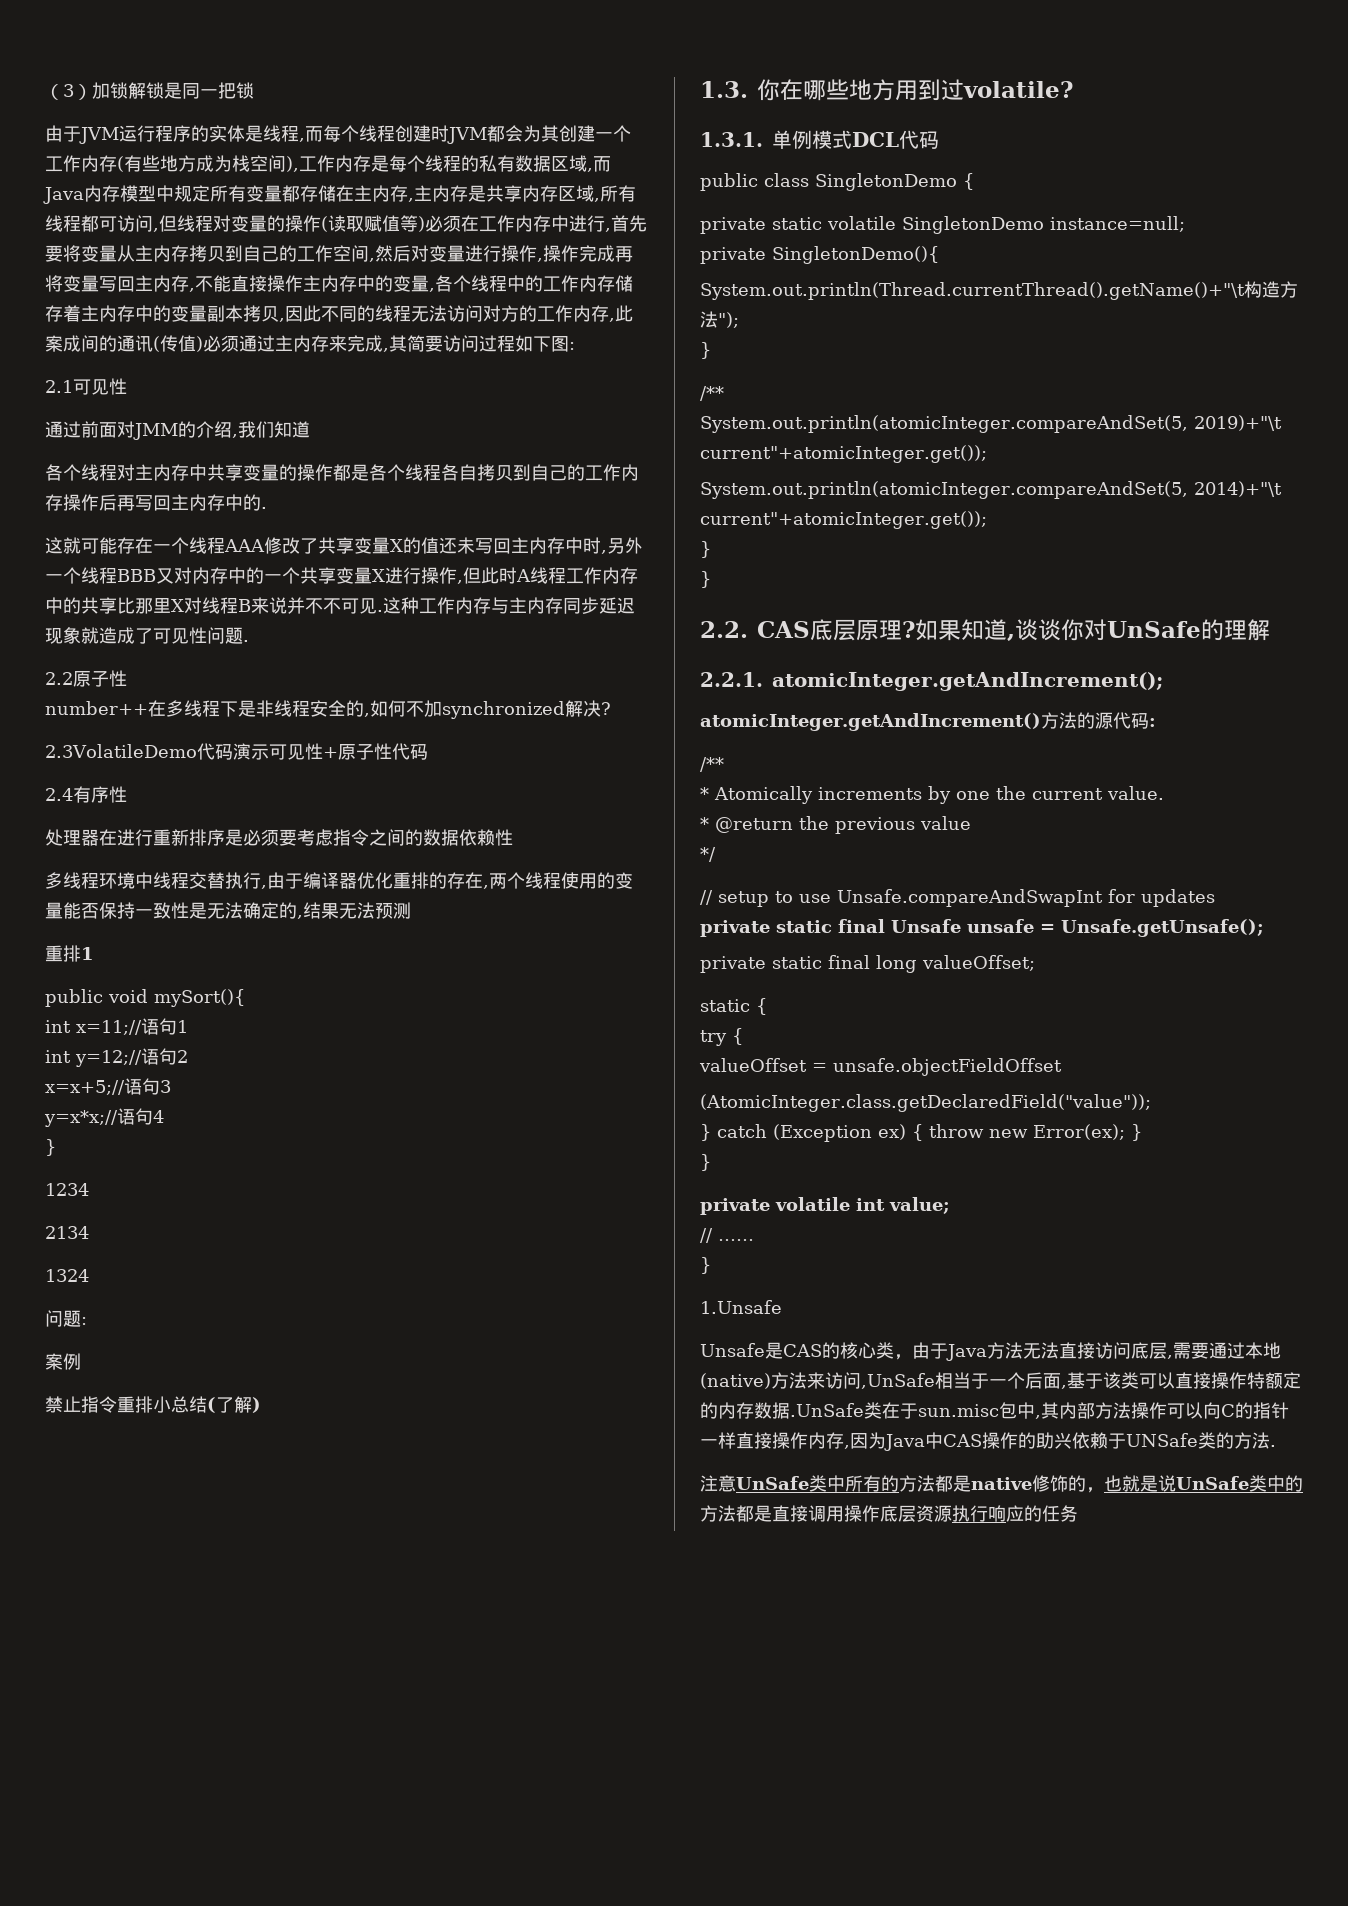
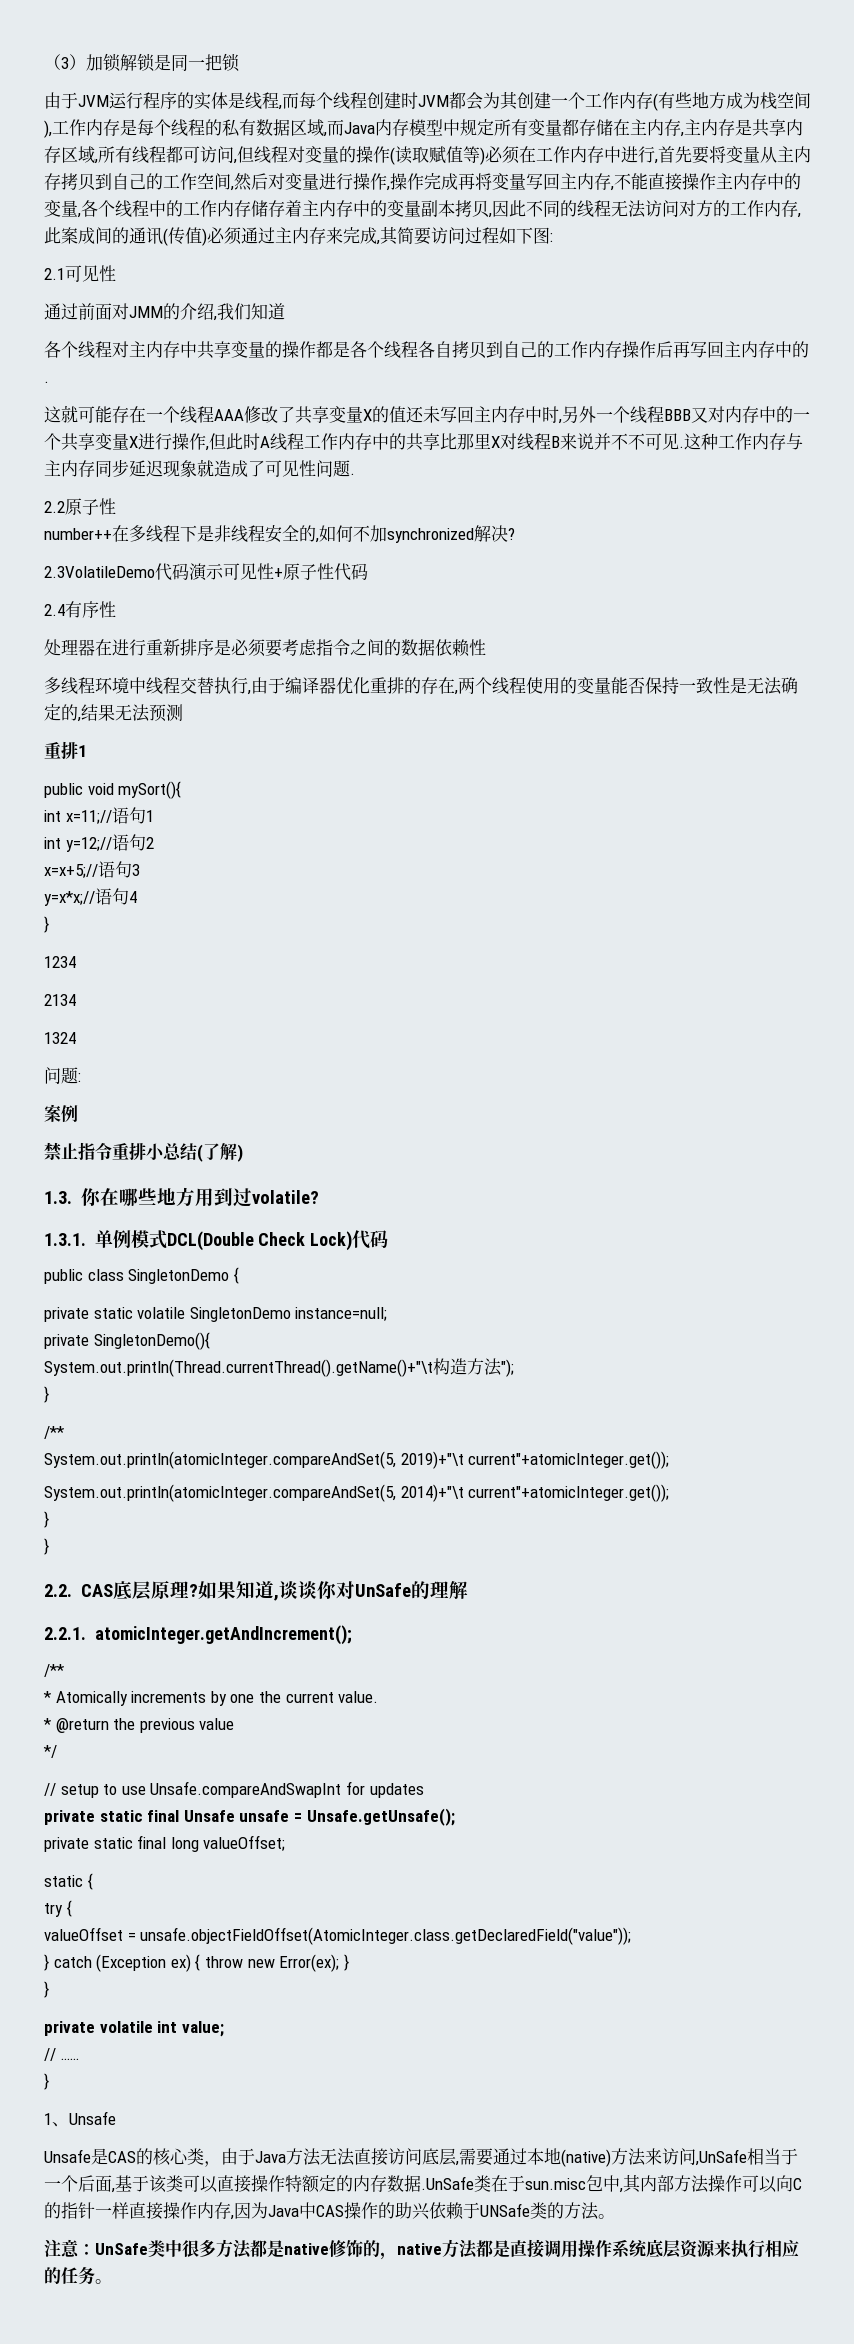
[852,132,899,147] DCL -> [166,1231,353,1251] DCL(Double Check Lock)
[700,712,1156,731] // atomicInteger.getAndIncrement()方法的源代码: -> (352, 1635) none
[833,1058,1062,1076] [700,1094,1151,1112] unsafe.objectFieldOffset // (AtomicInteger.class.getDeclaredField("value")); -> [140,1927,632,1945] unsafe.objectFieldOffset(AtomicInteger.class.getDeclaredField("value"));
[700,1300,782,1314] 1.Unsafe -> [44,2111,116,2127] 1、Unsafe
[1270,1445,1276,1447] . -> [598,2214,615,2219] 。
[736,1475,899,1492] UnSafe类中所有的 -> [78,2239,216,2257] ：UnSafe类中很多
[1104,1475,1303,1492] 也就是说UnSafe类中的 -> [397,2243,442,2255] native
(880, 1513) none -> [612,2239,647,2258] 系统
[952,1505,1006,1522] 执行响 -> [714,2240,782,2258] 来执行相
(1078, 1513) none -> [95,2279,112,2284] 。

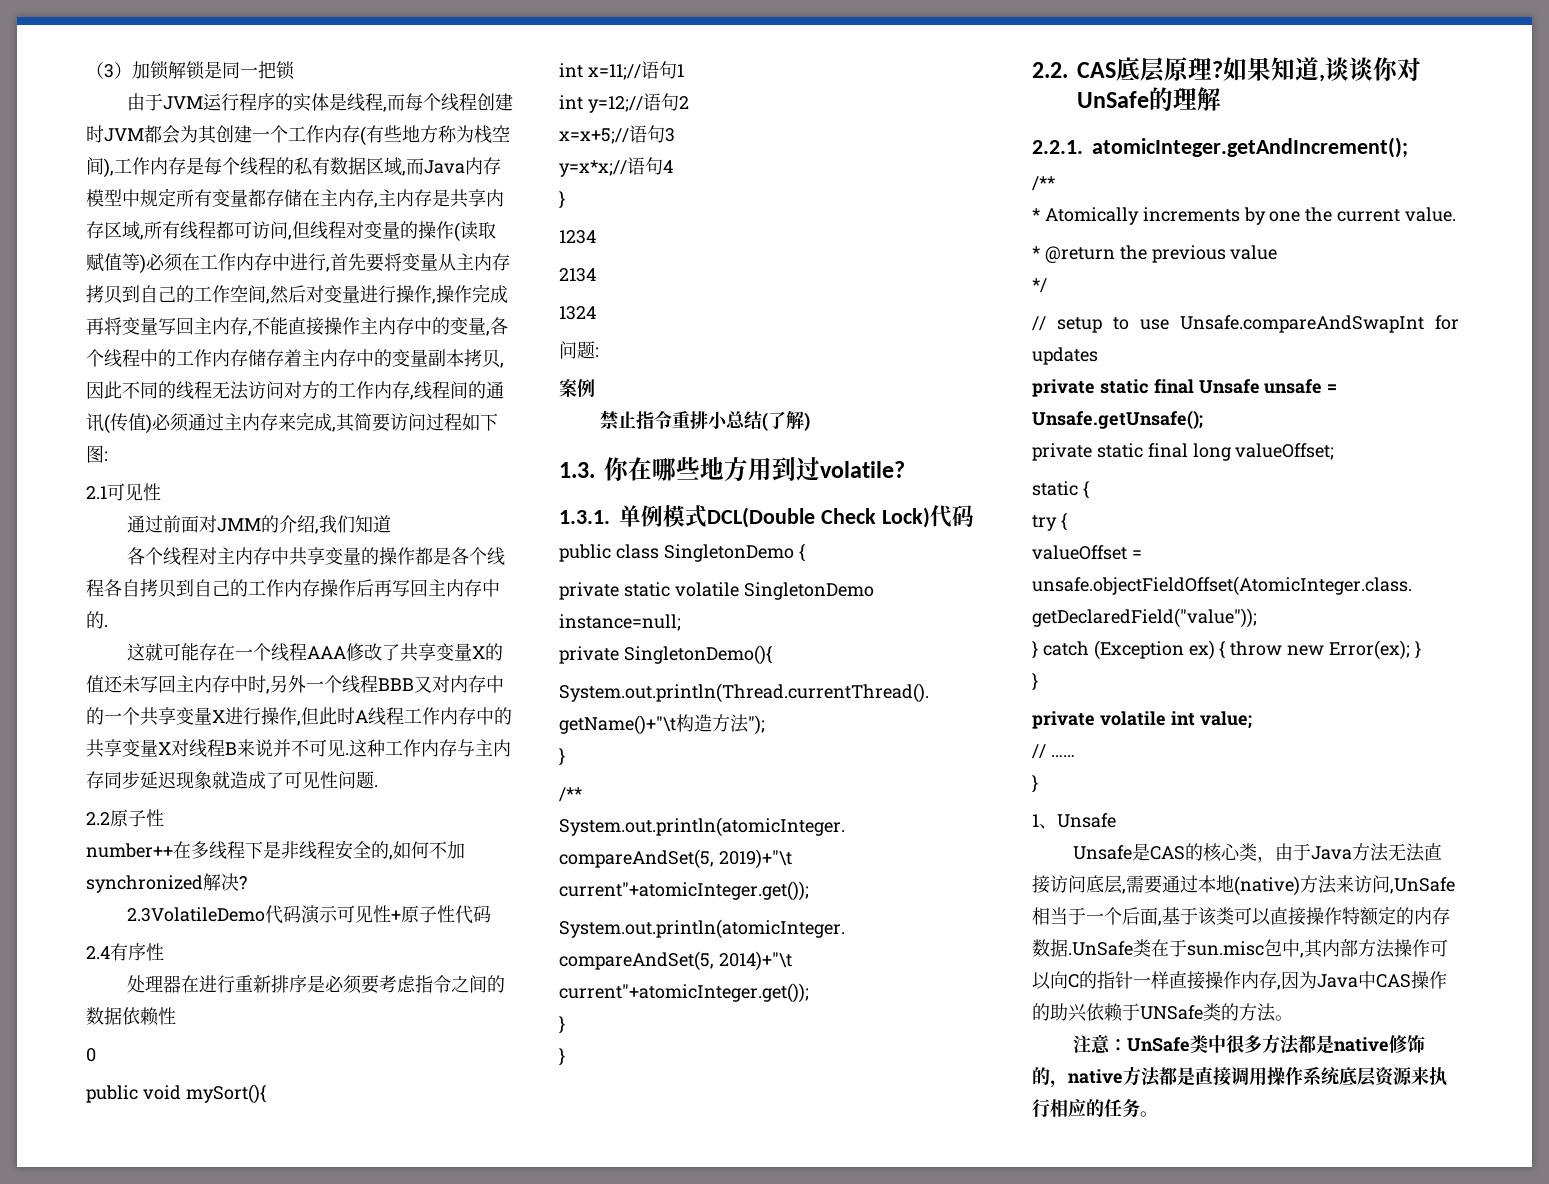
[726,92,743,109] 成 -> [438,125,457,143] 称
[44,227,95,244] 此案成 -> [414,381,450,400] 线程
[440,433,491,450] 比那里 -> [122,739,158,757] 变量
[628,433,645,450] 不 -> (309, 748) none
[44,677,798,695] [44,704,183,722] [44,741,87,759] 多线程环境中线程交替执行,由于编译器优化重排的存在,两个线程使用的变量能否保持一致性是无法确定的,结果无法预测 // 重排1 -> [86,1048,96,1062] 0

